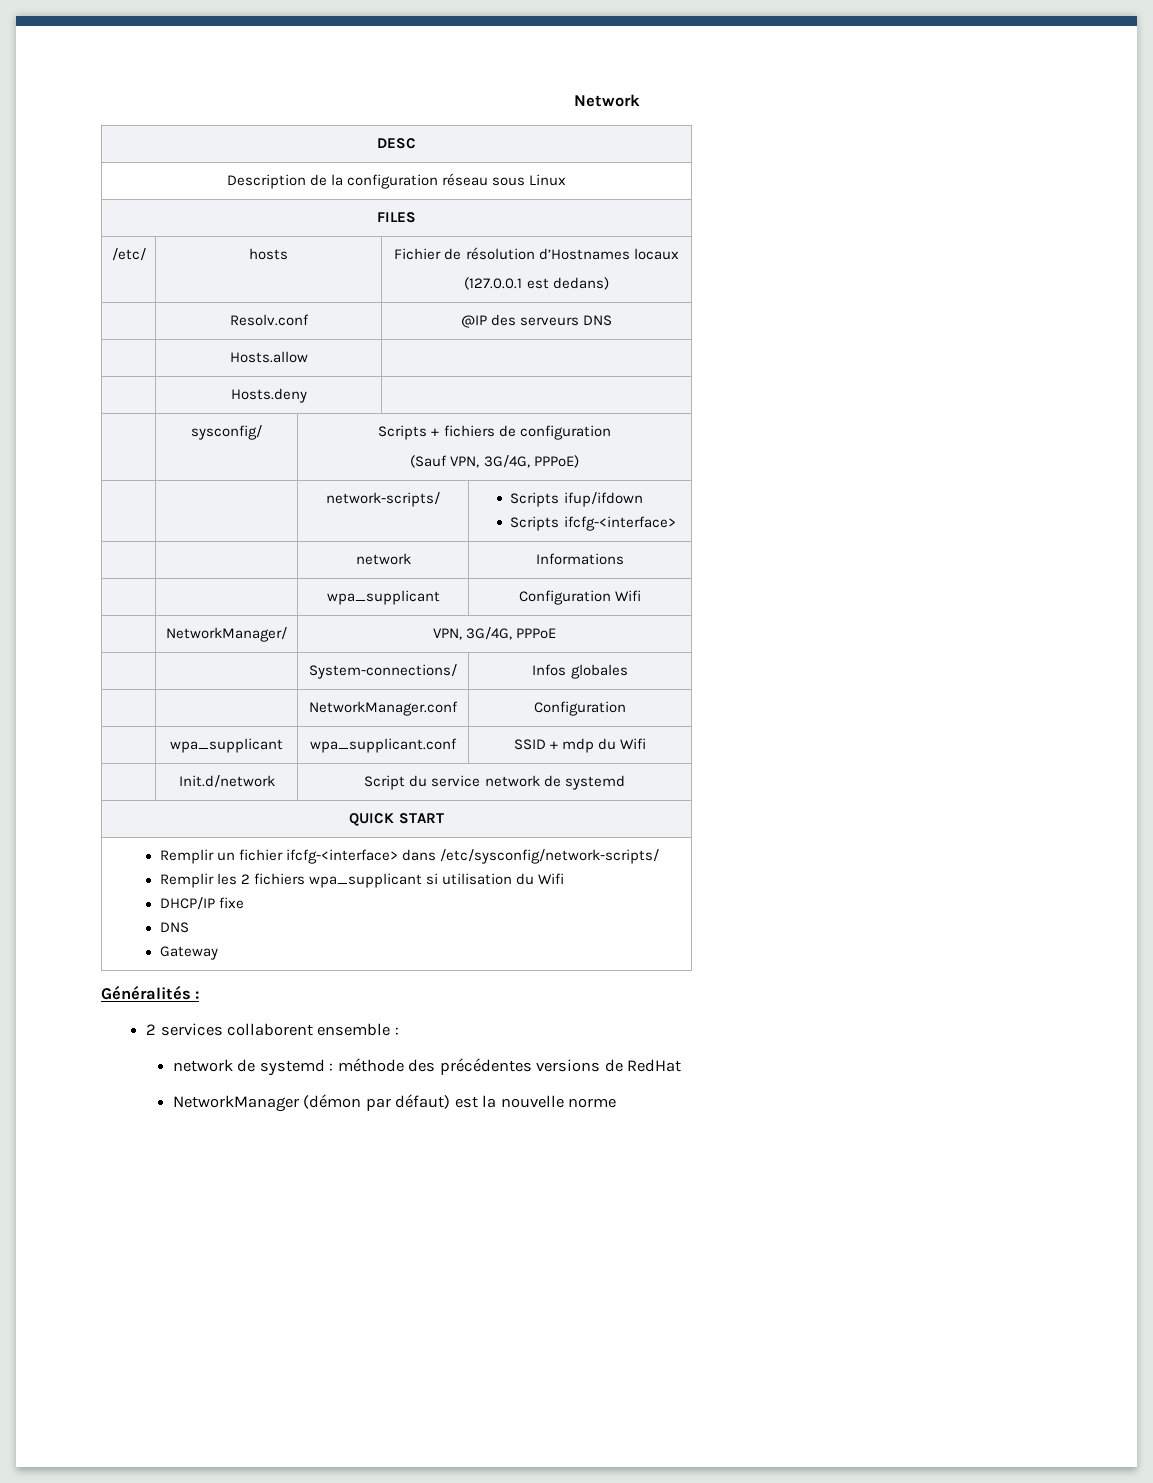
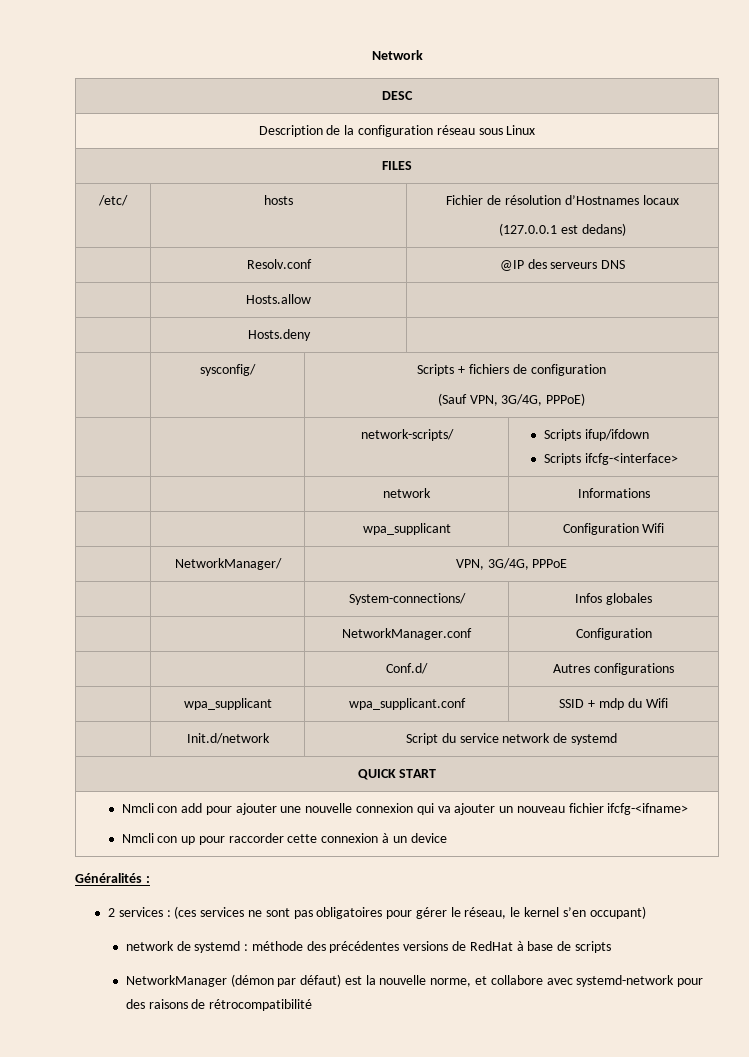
(626, 708) none -> [386,663,428,674] [553,663,674,675] // | | Conf.d/ | Autres configurations
[159,849,659,864] [159,873,564,888] [159,897,244,910] [159,922,189,933] [159,946,218,960] Remplir un fichier ifcfg-<interface> dans /etc/sysconfig/network-scripts/ // Remplir les 2 fichiers wpa_supplicant si utilisation du Wifi // DHCP/IP fixe // DNS // Gateway -> [121,803,689,815] [121,833,447,845] Nmcli con add pour ajouter une nouvelle connexion qui va ajouter un nouveau fichier ifcfg-<ifname> // Nmcli con up pour raccorder cette connexion à un device
[226,1023,399,1036] collaborent ensemble : -> [166,906,646,919] : (ces services ne sont pas obligatoires pour gérer le réseau, le kernel s’en occupant)
(682, 1065) none -> [516,941,611,953] à base de scripts
[568,1098,617,1108] norme -> [430,975,704,987] [125,999,313,1011] norme, et collabore avec systemd-network pour des raisons de rétrocompatibilité

